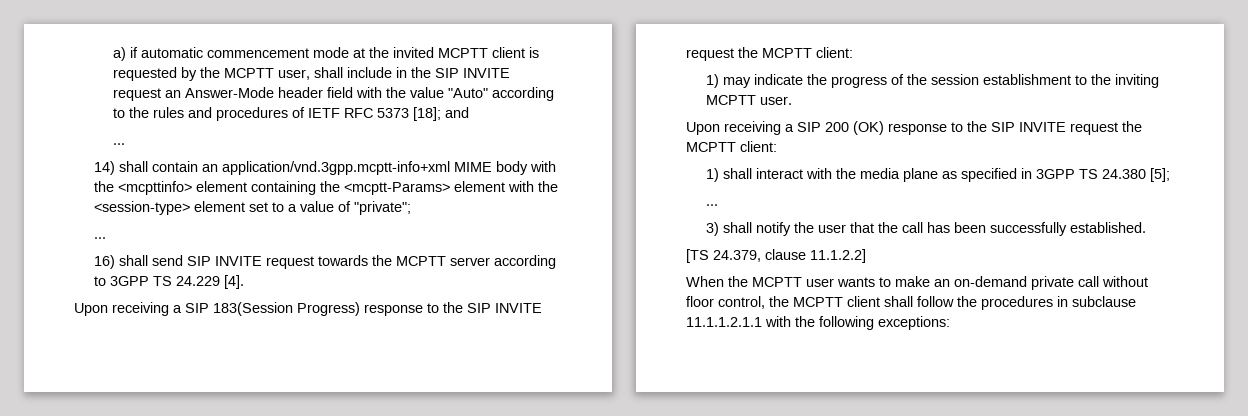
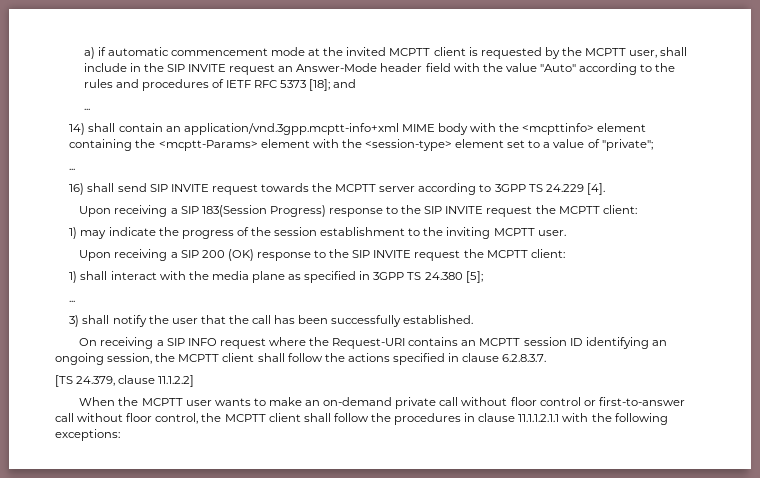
(1146, 227) none -> [79,337,667,349] [55,353,547,365] // On receiving a SIP INFO request where the Request-URI contains an MCPTT session ID identifying an ongoing session, the MCPTT client shall follow the actions specified in clause 6.2.8.3.7.
(714, 301) none -> [539,397,685,406] [55,413,153,422] control or first-to-answer call without floor
[1072,296,1136,307] subclause -> [478,413,516,422] clause

